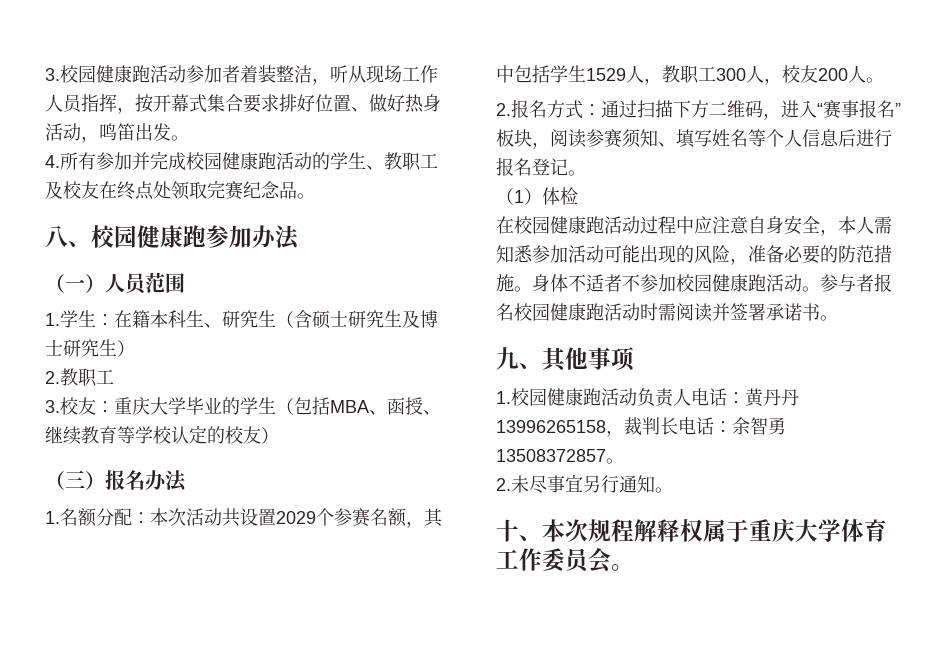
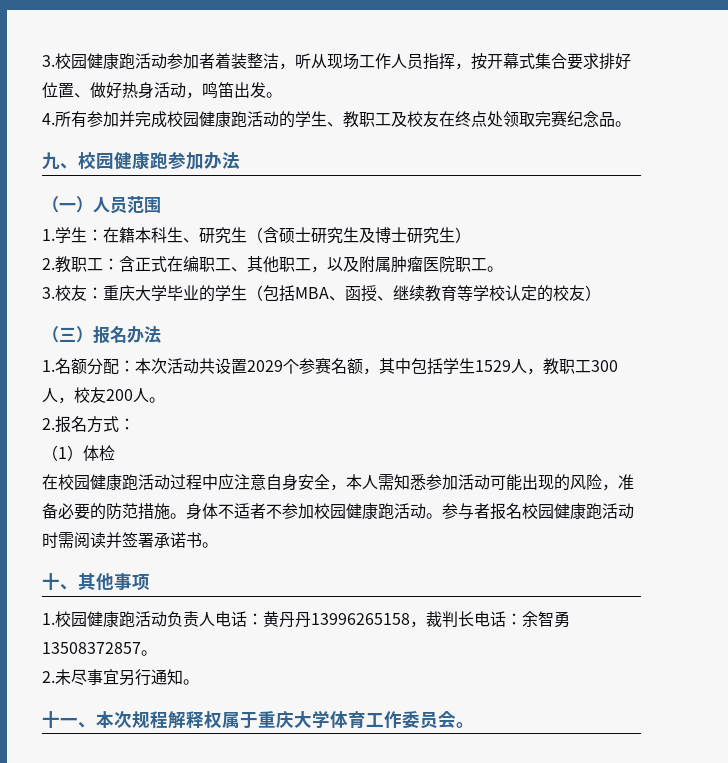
[45,225,68,248] 八 -> [42,152,60,170] 九
(114, 376) none -> [103,256,503,273] ：含正式在编职工、其他职工，以及附属肿瘤医院职工。
[601,99,901,120] [496,129,892,149] [496,157,586,176] 通过扫描下方二维码，进入“赛事报名”板块，阅读参赛须知、填写姓名等个人信息后进行报名登记。 -> (135, 424) none
[496,347,519,370] 九 -> [42,573,60,590] 十
(519, 530) none -> [60,718,78,726] 一

